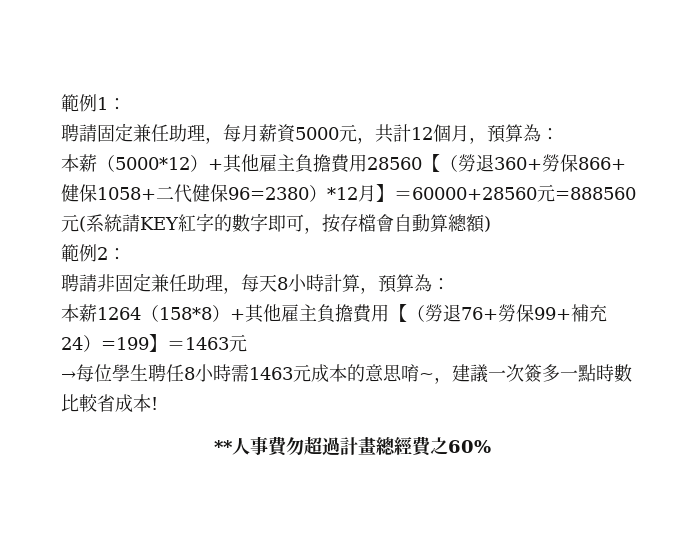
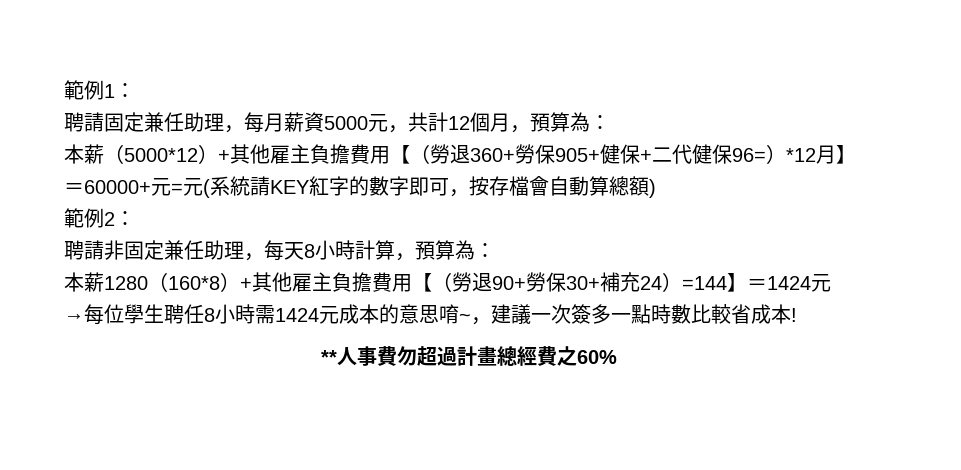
[367,157,422,170] 28560 -> (390, 155) none
[578,157,626,170] [61,184,156,202] 866+健保1058+ -> [555,144,652,164] 905+健保+
[228,187,309,200] 96=2380 -> [732,148,766,162] 96=
[412,184,636,202] 60000+28560元=888560 -> [84,178,183,196] 60000+元=
[97,304,607,323] [61,334,229,352] 1264（158*8）+其他雇主負擔費用【（勞退76+勞保99+補充24）=199】＝1463 -> [104,272,811,292] 1280（160*8）+其他雇主負擔費用【（勞退90+勞保30+補充24）=144】＝1424
[249,367,293,380] 1463 -> [275,308,319,322] 1424

